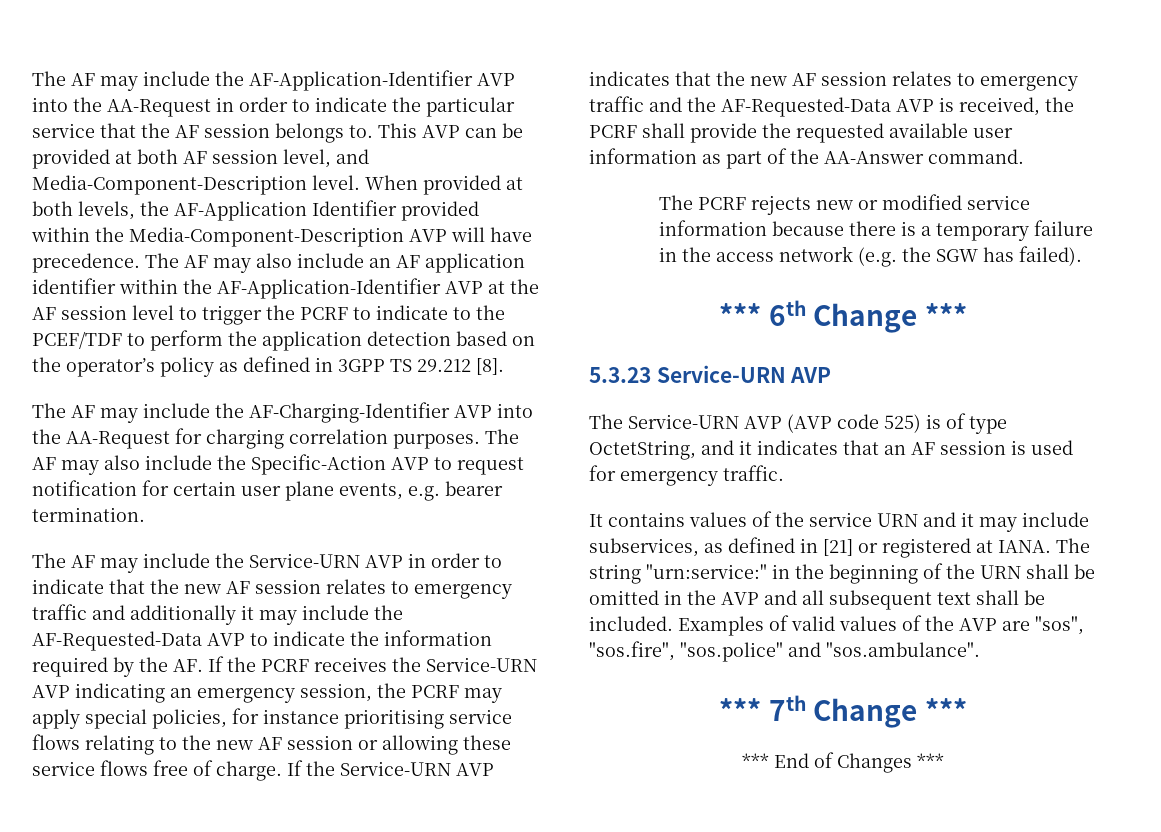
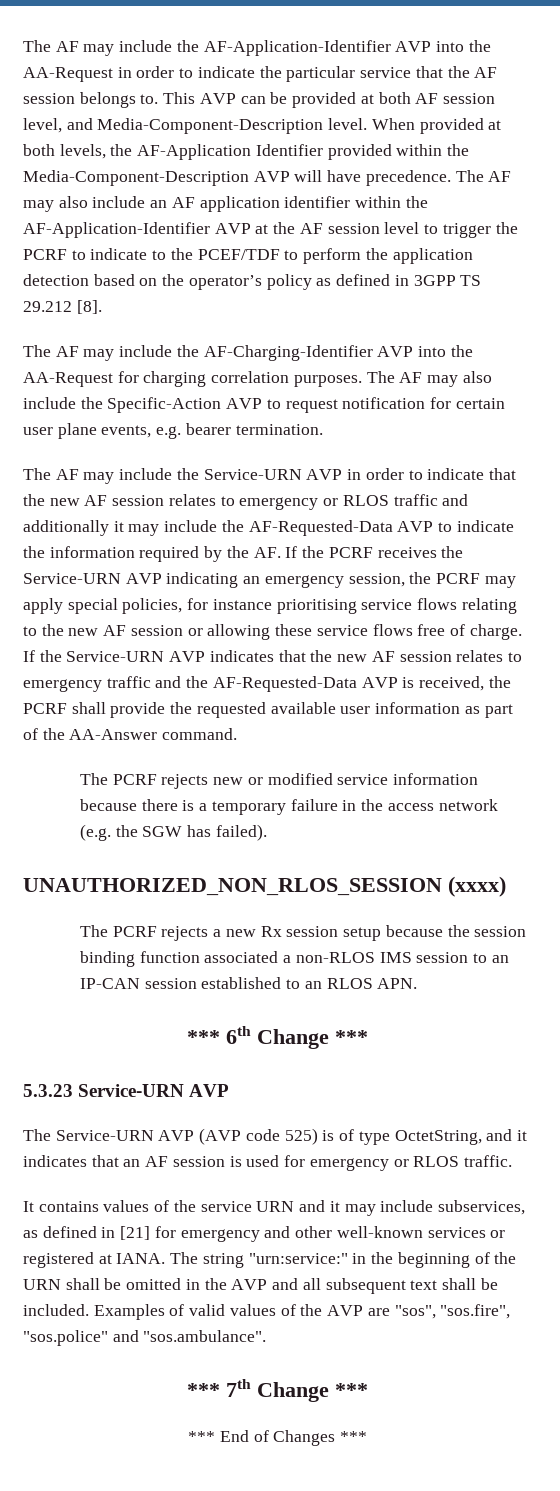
(512, 591) none -> [323,495,389,506] or RLOS
(1083, 256) none -> [23,876,506,897] [80,925,527,941] [80,951,509,967] [80,977,418,989] // UNAUTHORIZED_NON_RLOS_SESSION (xxxx) // The PCRF rejects a new Rx session setup because the session binding function associated a non-RLOS IMS session to an IP-CAN session established to an RLOS APN.
(718, 478) none -> [393,1156,460,1167] or RLOS
(853, 547) none -> [154,1226,486,1242] for emergency and other well-known services

